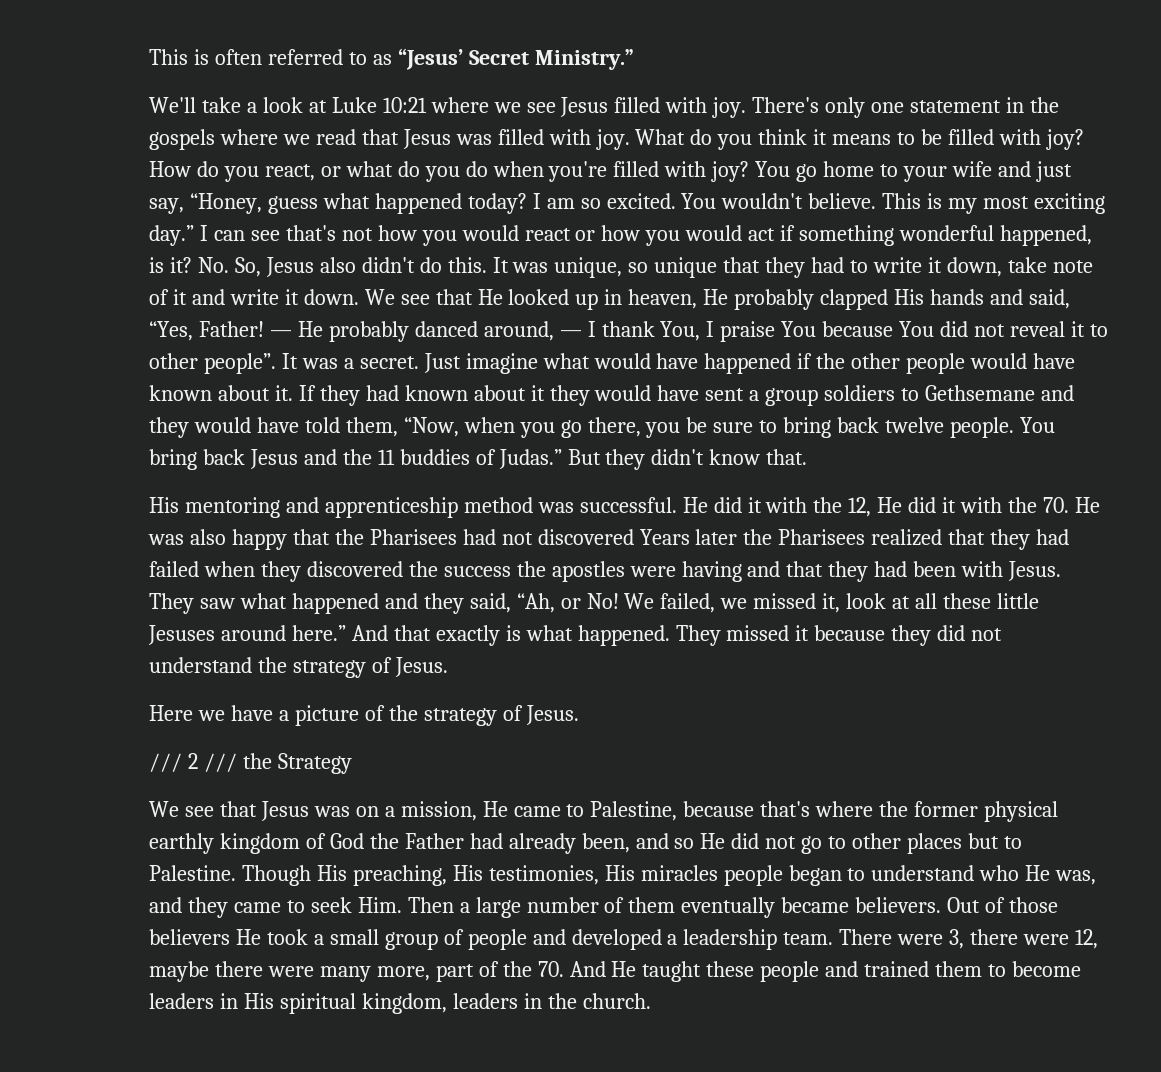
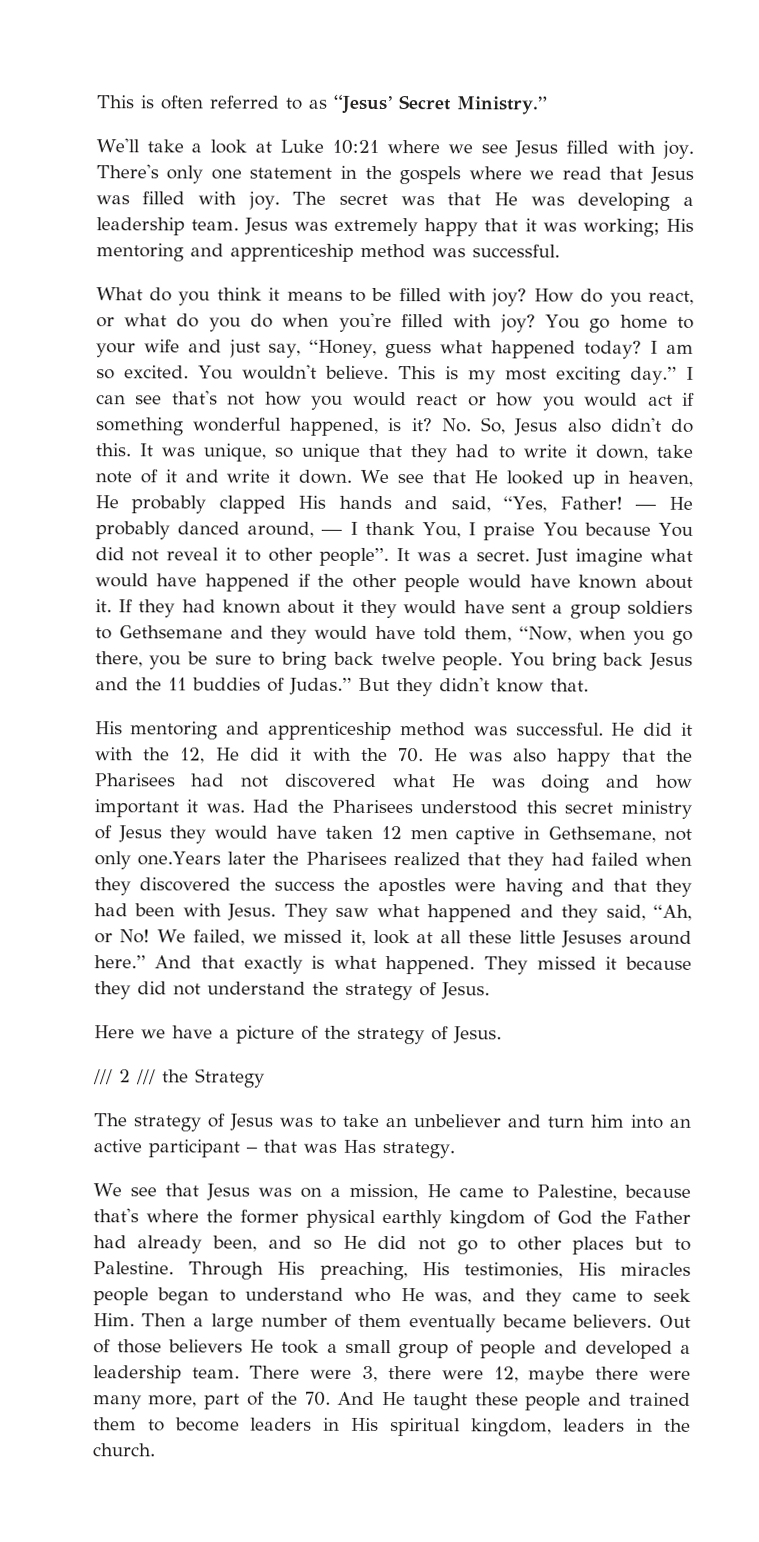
(630, 139) none -> [292,191,695,211] [95,217,694,237] [95,243,560,262] The secret was that He was developing a leadership team. Jesus was extremely happy that it was working; His mentoring and apprenticeship method was successful. //
[639,529,690,545] Years -> [391,774,692,793] [93,799,692,819] [93,825,692,845] [93,851,221,870] what He was doing and how important it was. Had the Pharisees understood this secret ministry of Jesus they would have taken 12 men captive in Gethsemane, not only one.Years
(352, 763) none -> [92,1113,691,1132] [92,1139,455,1159] // The strategy of Jesus was to take an unbeliever and turn him into an active participant – that was Has strategy.
[241,865,311,886] Though -> [188,1261,265,1280] Through

